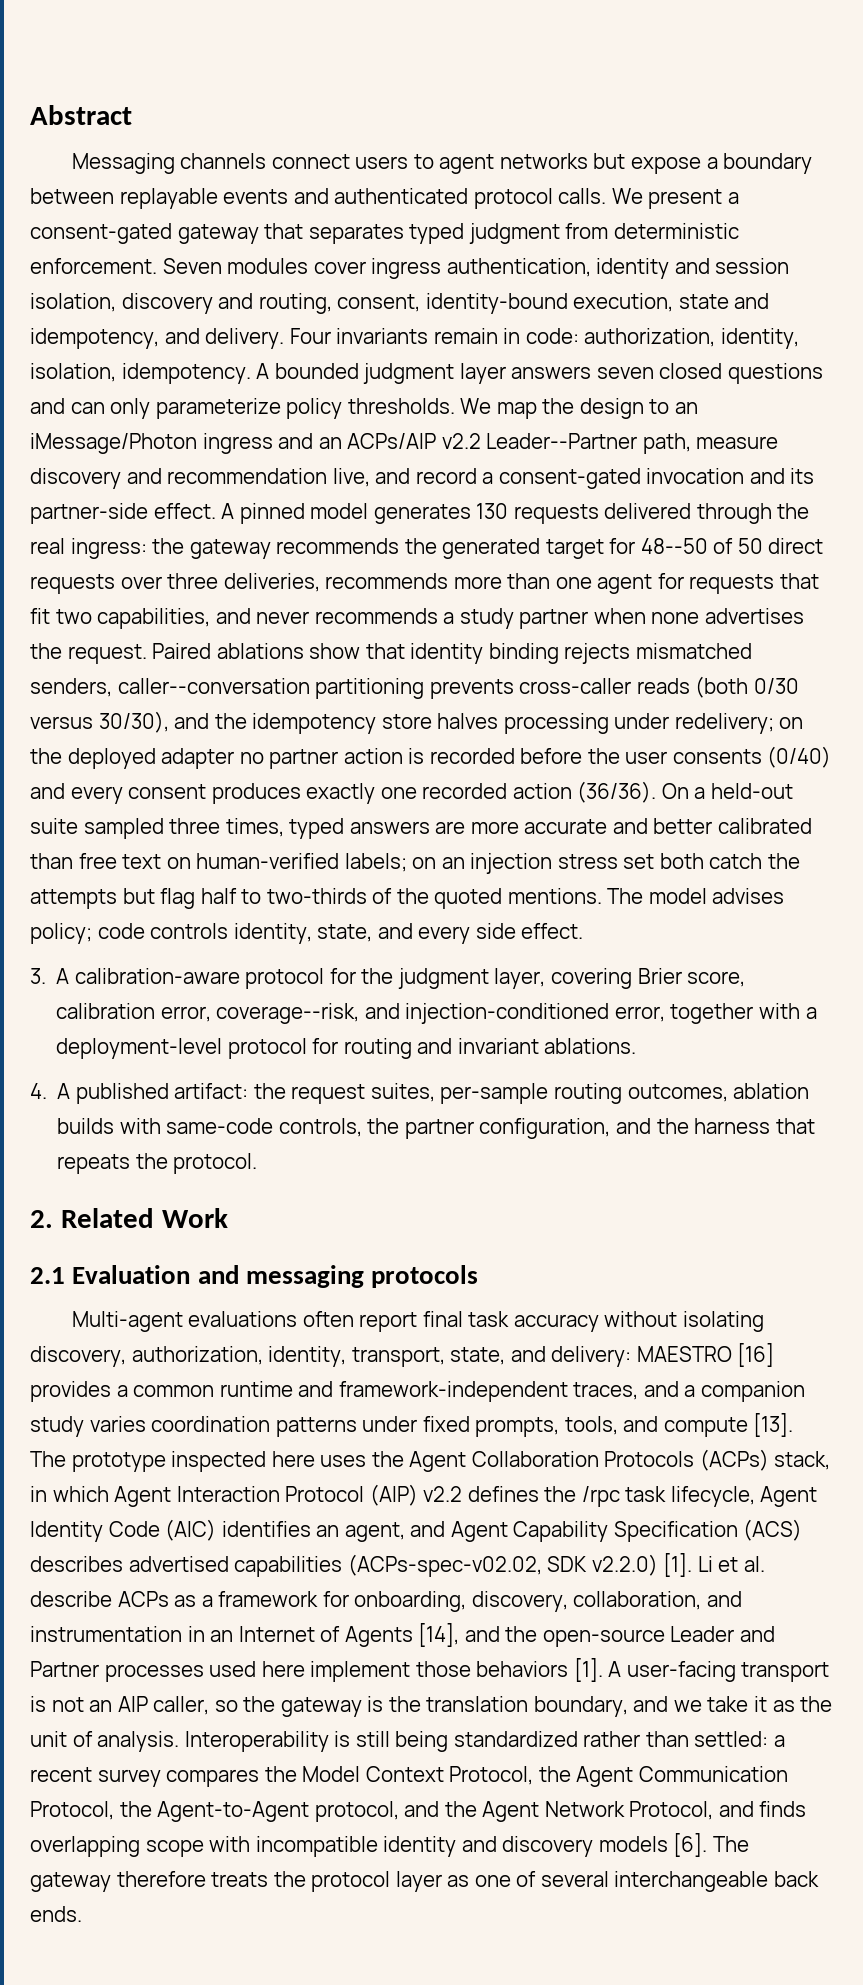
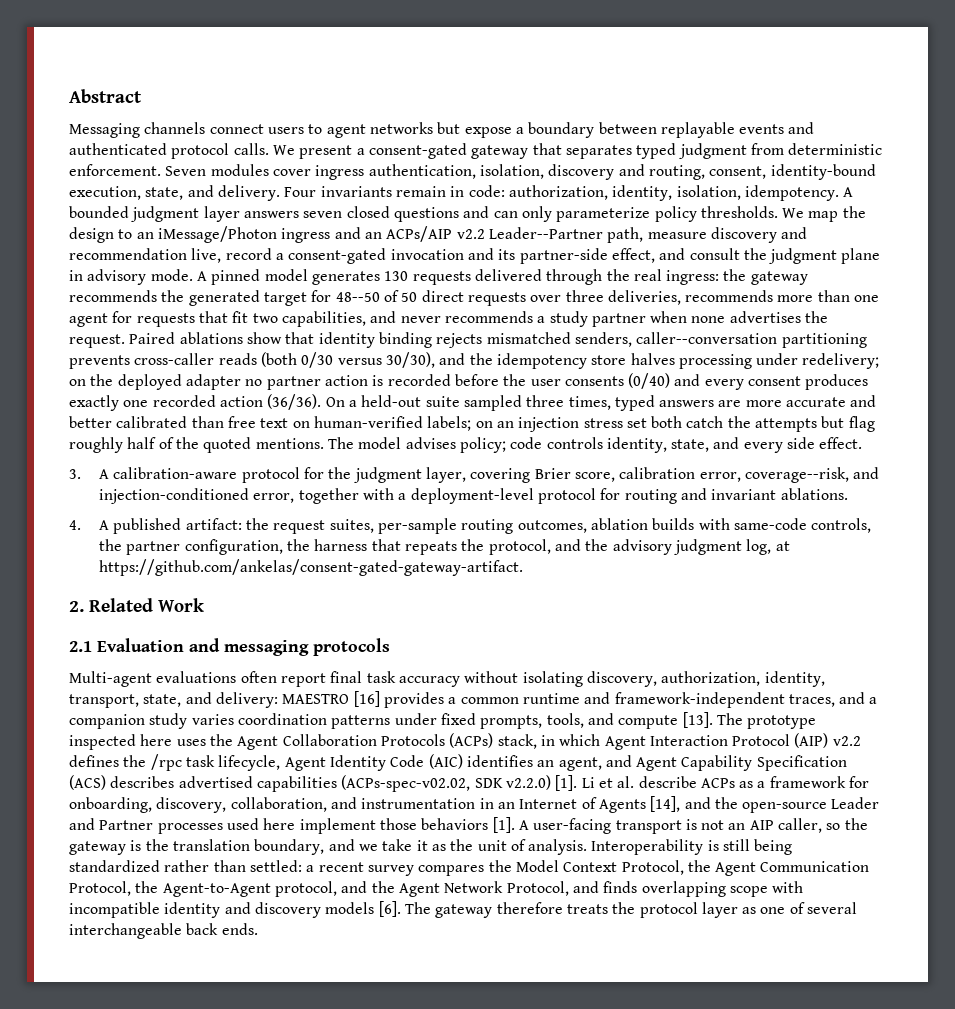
[596,258,790,279] identity and session -> (476, 171) none
[678,293,770,309] [30,328,159,349] state and idempotency, -> [145,187,184,200] state,
[375,468,411,484] and -> (222, 255) none
[153,503,216,519] effect. -> [611,248,881,264] [69,269,193,285] effect, and consult the judgment plane in advisory mode.
[200,888,367,904] half to two-thirds -> [69,437,157,453] roughly half
[615,1118,651,1134] and -> (283, 547) none
[173,1153,258,1174] protocol. -> [488,539,790,555] [99,559,524,576] protocol, and the advisory judgment log, at https://github.com/ankelas/consent-gated-gateway-artifact.

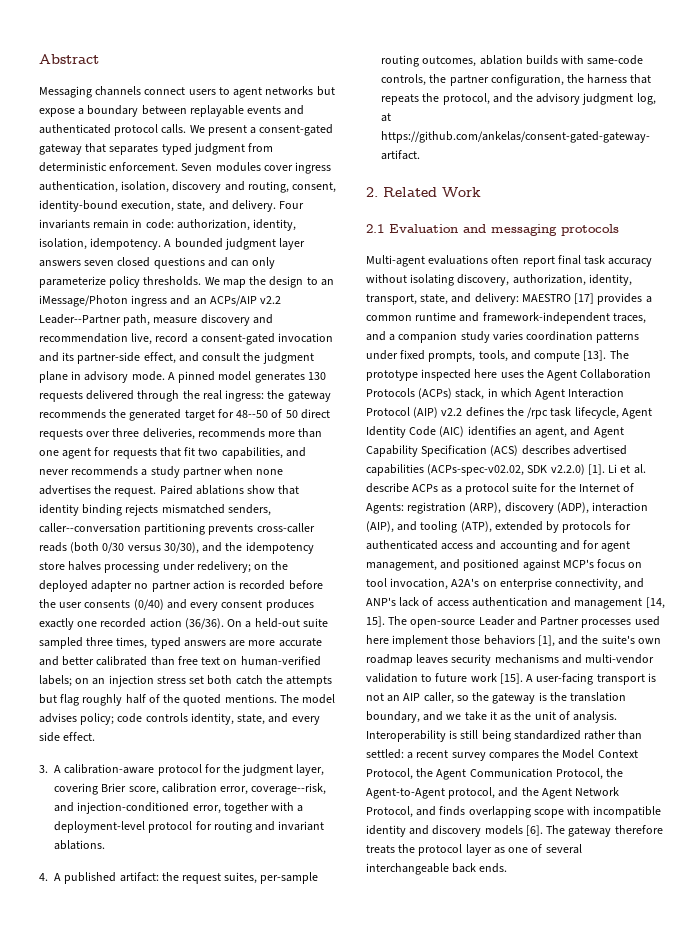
[353,691,380,707] [16] -> [574,293,595,304] [17]
[769,776,870,788] [69,796,738,813] framework for onboarding, discovery, collaboration, and instrumentation in an Internet of Agents [14], and the -> [464,483,635,495] [366,502,649,514] [366,521,631,533] [366,540,631,552] [366,559,643,571] [366,578,645,590] [366,597,665,609] [366,616,408,627] protocol suite for the Internet of Agents: registration (ARP), discovery (ADP), interaction (AIP), and tooling (ATP), extended by protocols for authenticated access and accounting and for agent management, and positioned against MCP's focus on tool invocation, A2A's on enterprise connectivity, and ANP's lack of access authentication and management [14, 15]. The
[492,817,515,833] [1]. -> [537,635,661,647] [366,654,655,666] [366,673,523,684] [1], and the suite's own roadmap leaves security mechanisms and multi-vendor validation to future work [15].

